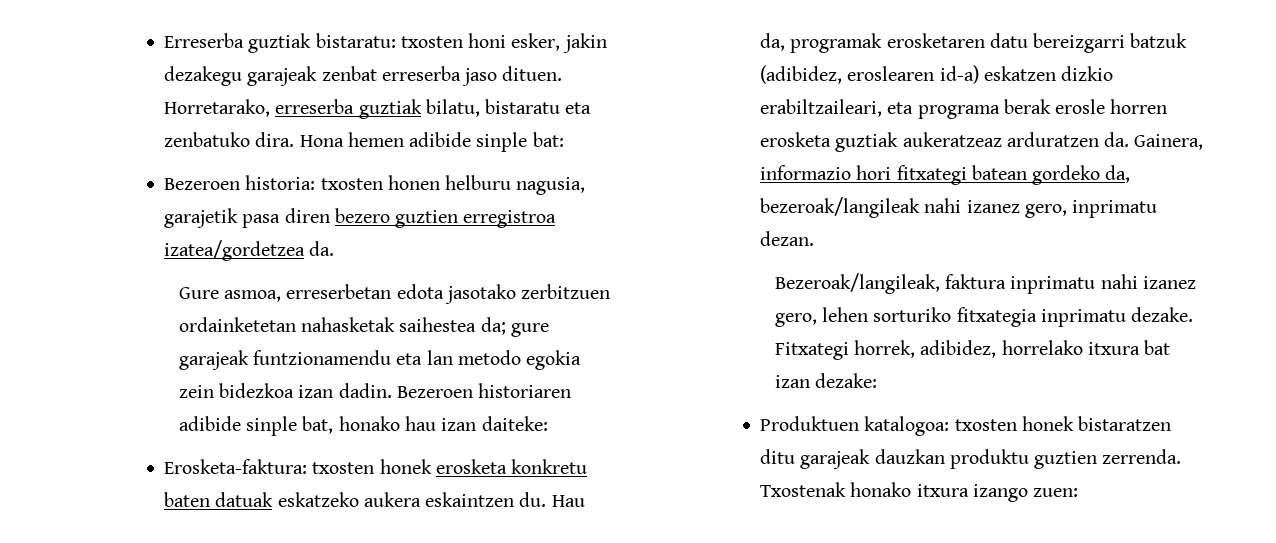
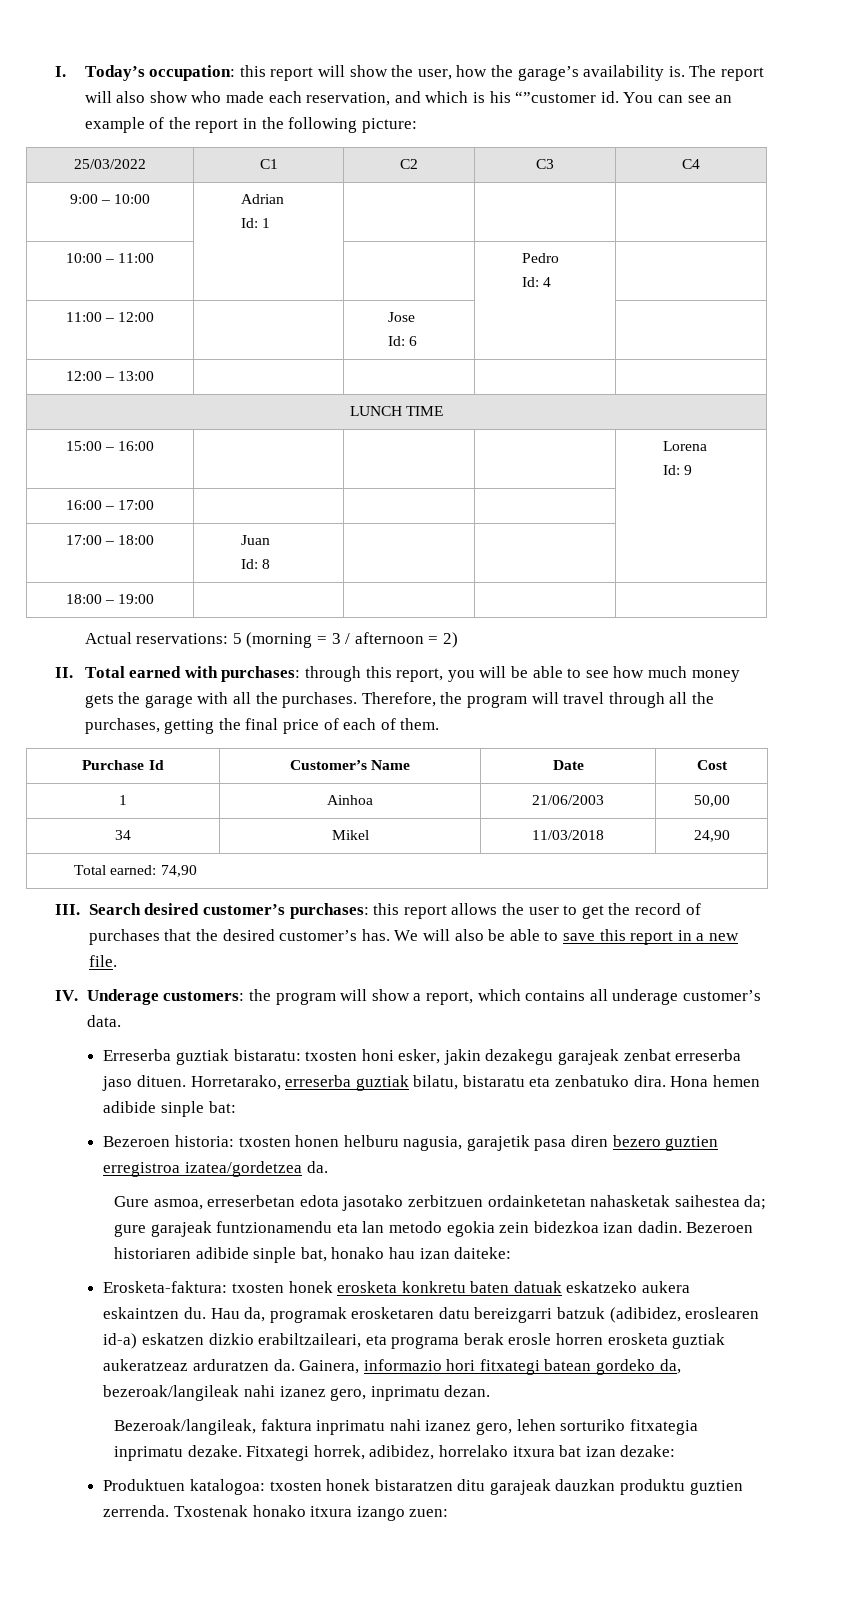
(164, 40) none -> [55,65,764,81] [84,91,733,106] [84,117,417,133] [74,159,146,169] [259,159,278,169] [400,159,418,169] [536,159,554,169] [682,159,700,169] [69,194,151,204] [241,194,285,204] [241,218,271,228] [65,253,155,263] [521,253,559,263] [521,277,552,287] [65,312,155,322] [387,312,415,322] [387,336,418,346] [65,371,155,381] [349,406,444,416] [65,441,155,451] [663,441,708,451] [663,465,693,475] [65,500,155,510] [65,535,155,545] [241,535,271,545] [241,559,271,569] [65,594,155,604] [84,632,458,648] [55,666,740,682] [84,692,714,708] [84,718,440,734] [82,760,164,770] [289,760,411,770] [552,760,584,770] [696,760,728,770] [119,795,127,805] [327,795,373,805] [532,795,604,805] [693,795,730,807] [115,830,131,840] [331,830,369,840] [532,830,604,840] [693,830,730,842] [74,865,197,877] [55,903,701,919] [88,929,739,945] [88,955,117,967] [55,989,761,1005] [86,1015,121,1027] I. Today’s occupation: this report will show the user, how the garage’s availability is. The report will also show who made each reservation, and which is his “”customer id. You can see an example of the report in the following picture: // 25/03/2022 | C1 | C2 | C3 | C4 // 9:00 – 10:00 | Adrian // Id: 1 | | | // 10:00 – 11:00 | | | Pedro // Id: 4 | // 11:00 – 12:00 | | Jose // Id: 6 | | // 12:00 – 13:00 | | | | // LUNCH TIME // 15:00 – 16:00 | | | | Lorena // Id: 9 // 16:00 – 17:00 | | | | // 17:00 – 18:00 | Juan // Id: 8 | | | // 18:00 – 19:00 | | | | // Actual reservations: 5 (morning = 3 / afternoon = 2) // II. Total earned with purchases: through this report, you will be able to see how much money gets the garage with all the purchases. Therefore, the program will travel through all the purchases, getting the final price of each of them. // Purchase Id | Customer’s Name | Date | Cost // 1 | Ainhoa | 21/06/2003 | 50,00 // 34 | Mikel | 11/03/2018 | 24,90 // Total earned: 74,90 // III. Search desired customer’s purchases: this report allows the user to get the record of purchases that the desired customer’s has. We will also be able to save this report in a new file. // IV. Underage customers: the program will show a report, which contains all underage customer’s data. //

